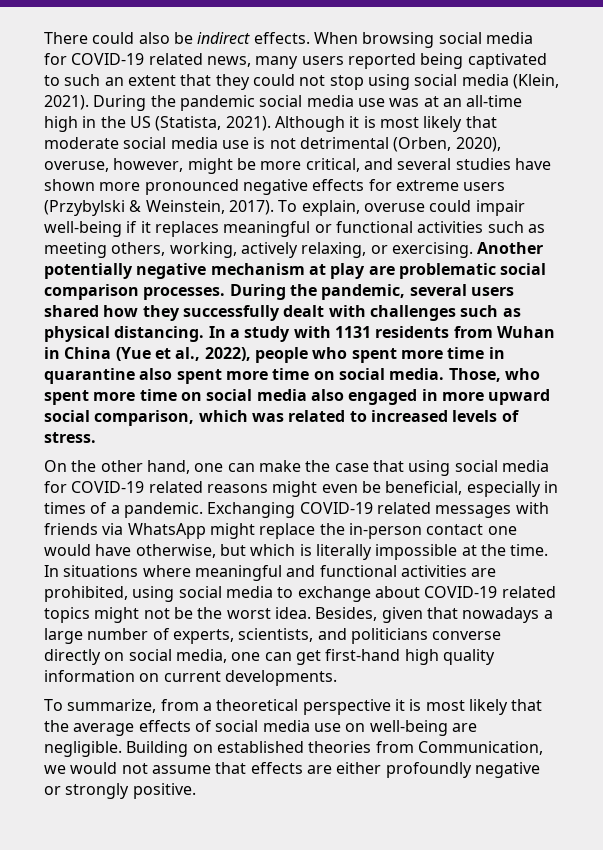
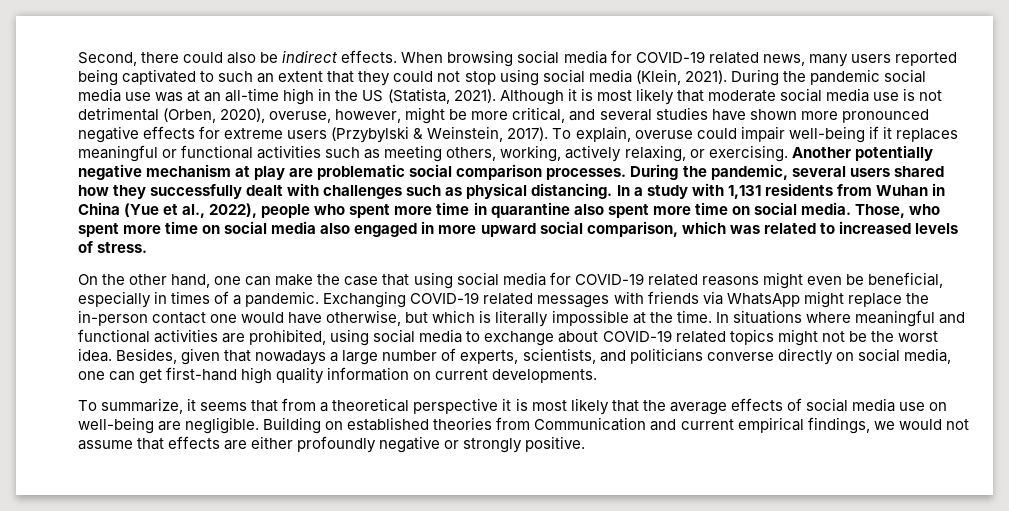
[44,32,88,44] There -> [78,52,180,66] Second, there
[334,326,371,338] 1131 -> [727,185,761,199] 1,131
(157, 706) none -> [187,398,279,412] it seems that
[417,741,543,755] Communication, -> [534,417,870,434] Communication and current empirical findings,

